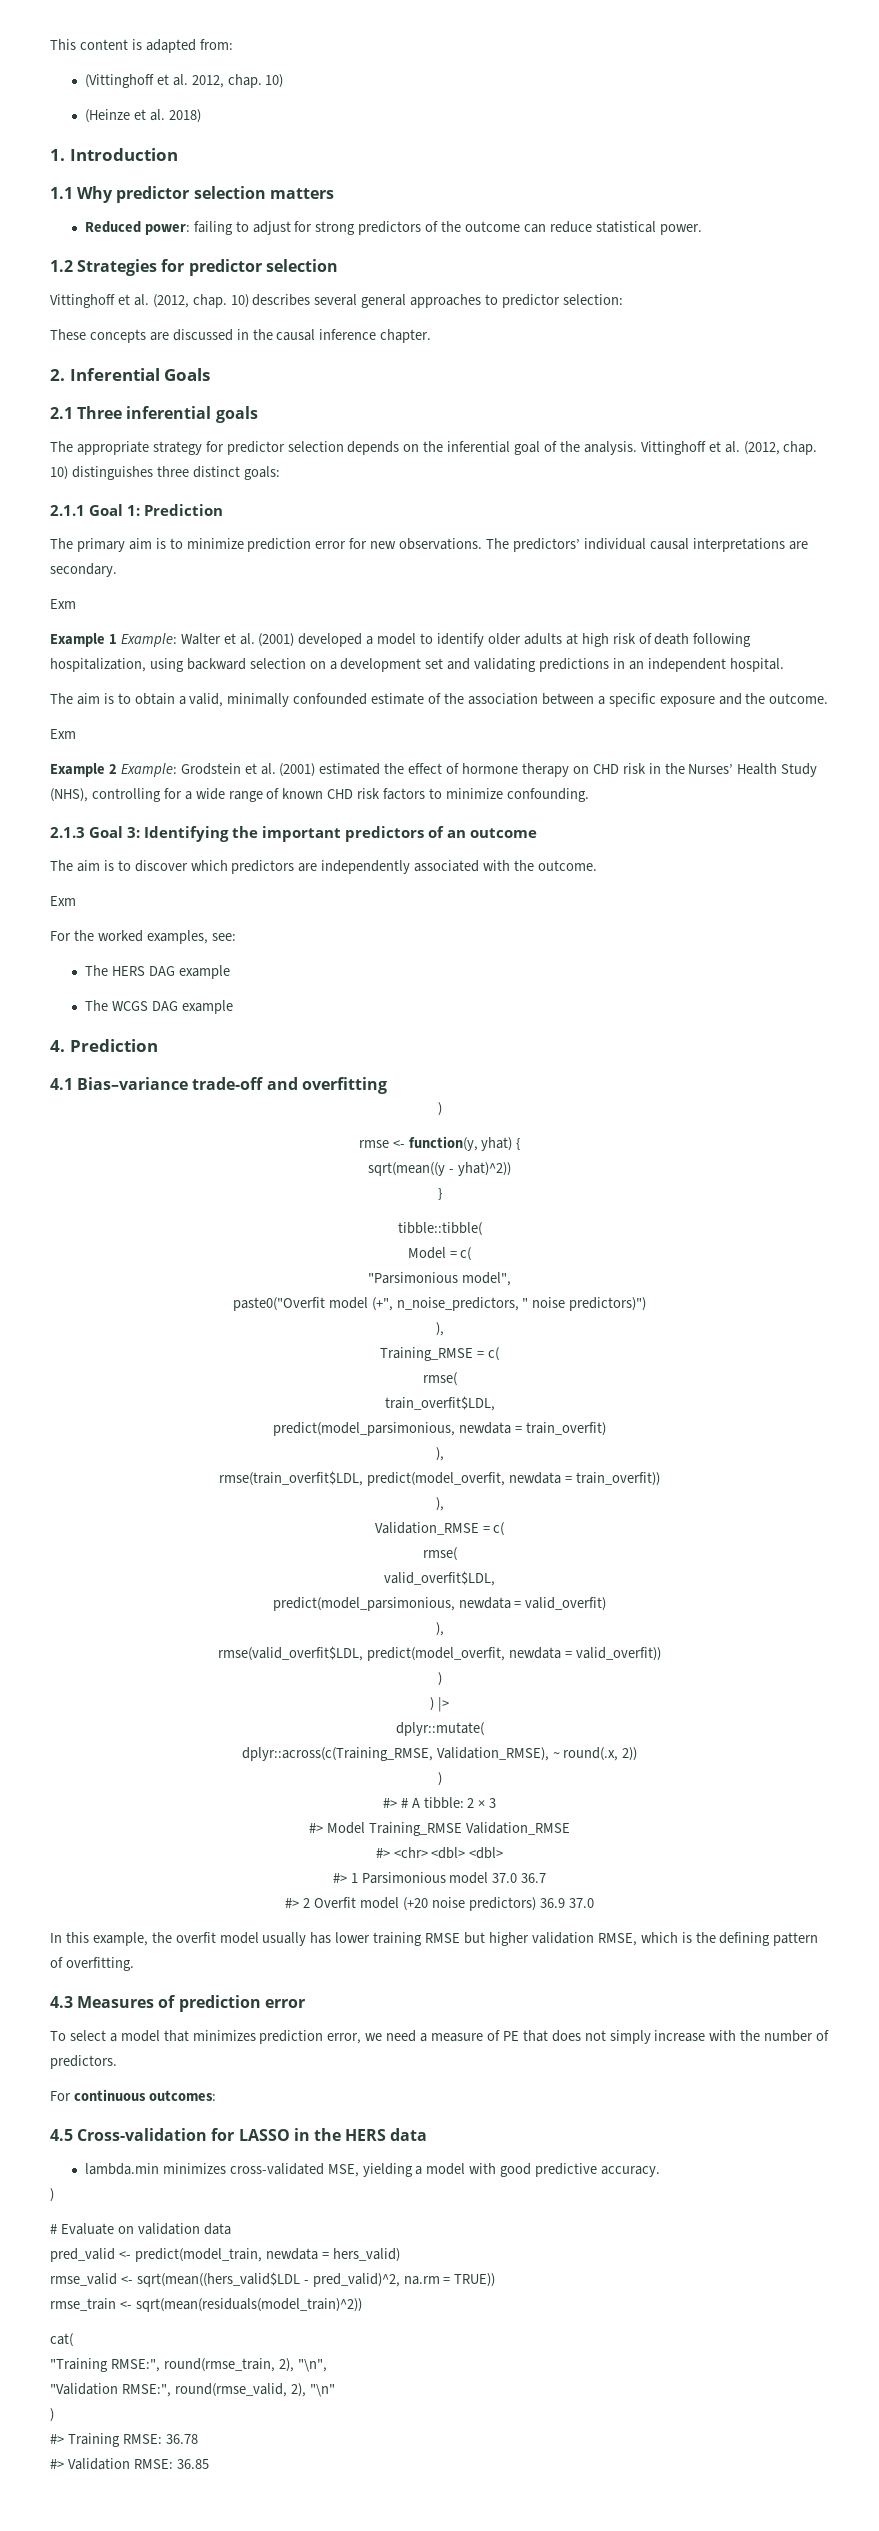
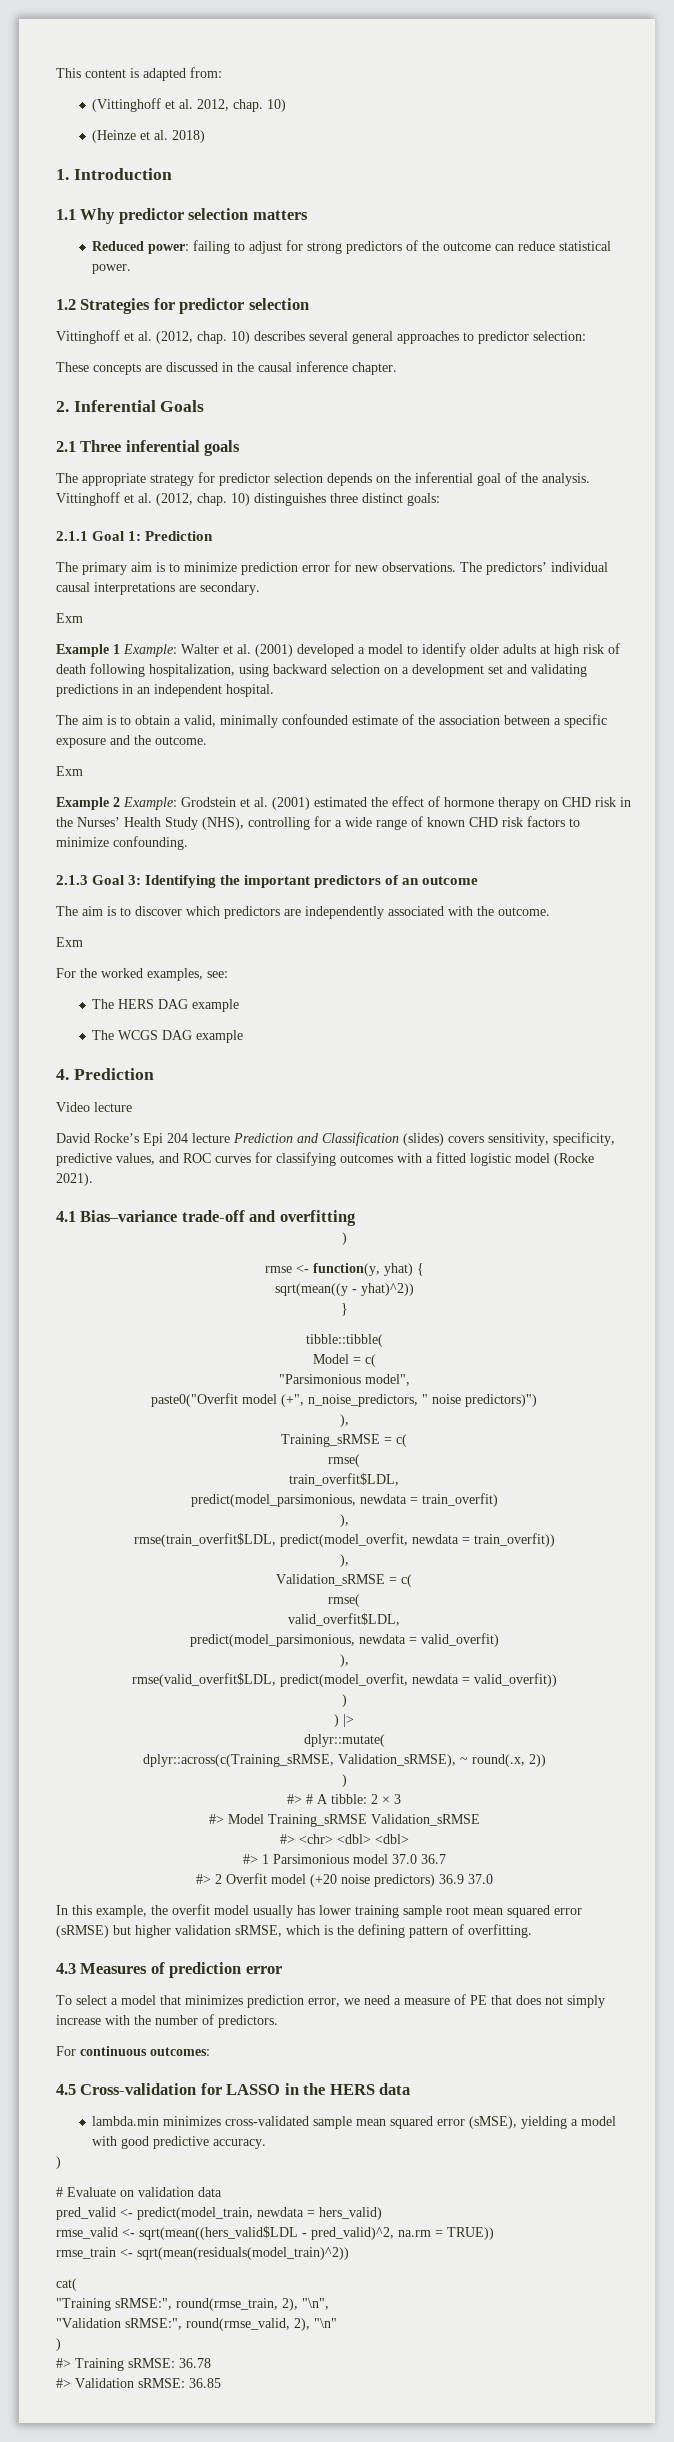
(158, 1045) none -> [56,1102,132,1112] [56,1132,615,1146] [56,1152,594,1166] [56,1173,93,1186] // Video lecture // David Rocke’s Epi 204 lecture Prediction and Classification (slides) covers sensitivity, specificity, predictive values, and ROC curves for classifying outcomes with a fitted logistic model (Rocke 2021).
[380,1347,474,1361] Training_RMSE -> [281,1434,380,1447] Training_sRMSE
[374,1522,479,1535] Validation_RMSE -> [276,1574,385,1586] Validation_sRMSE
[241,1747,549,1761] dplyr::across(c(Training_RMSE, Validation_RMSE), -> [142,1754,456,1767] dplyr::across(c(Training_sRMSE, Validation_sRMSE),
[368,1822,570,1836] Training_RMSE Validation_RMSE -> [267,1814,480,1827] Training_sRMSE Validation_sRMSE
[425,1933,461,1943] RMSE -> [403,1905,582,1918] [56,1925,109,1938] sample root mean squared error (sRMSE)
[597,1933,637,1946] RMSE, -> [235,1925,282,1937] sRMSE,
[327,2164,359,2177] MSE, -> [313,2116,518,2129] sample mean squared error (sMSE),
[110,2359,160,2372] RMSE:", -> [115,2298,172,2310] sRMSE:",
[121,2384,171,2397] RMSE:", -> [125,2318,182,2330] sRMSE:",
[122,2434,162,2444] RMSE: -> [128,2358,175,2368] sRMSE:
[133,2459,173,2469] RMSE: -> [138,2378,185,2388] sRMSE:

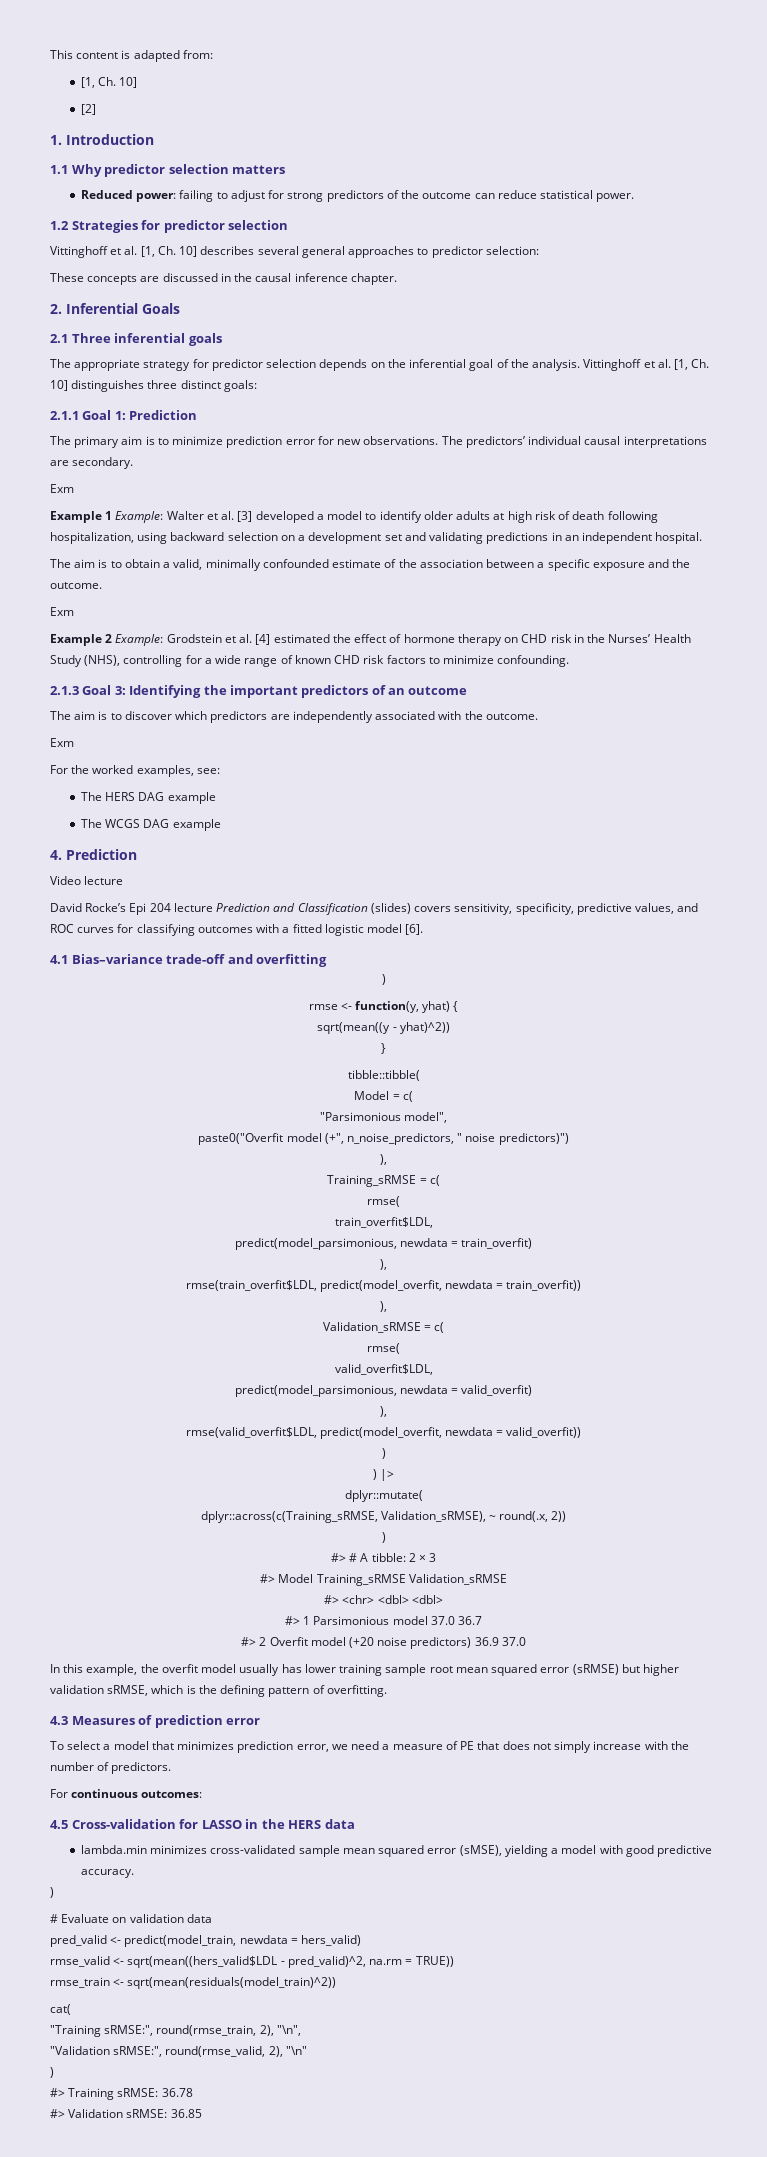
[92,98,287,112] [92,130,206,143] (Vittinghoff et al. 2012, chap. 10) // (Heinze et al. 2018) -> [80,77,138,88] [80,104,96,115] [1, Ch. 10] // [2]
[156,331,250,344] (2012, chap. 10) -> [140,246,198,257] [1, Ch. 10]
[156,493,250,506] (2012, chap. 10) -> [674,359,710,370] [50,380,68,391] [1, Ch. 10]
[255,644,293,657] (2001) -> [237,511,253,522] [3]
[272,797,310,810] (2001) -> [255,634,271,645] [4]
[554,1153,594,1166] [56,1173,93,1186] (Rocke 2021). -> [405,924,424,935] [6].

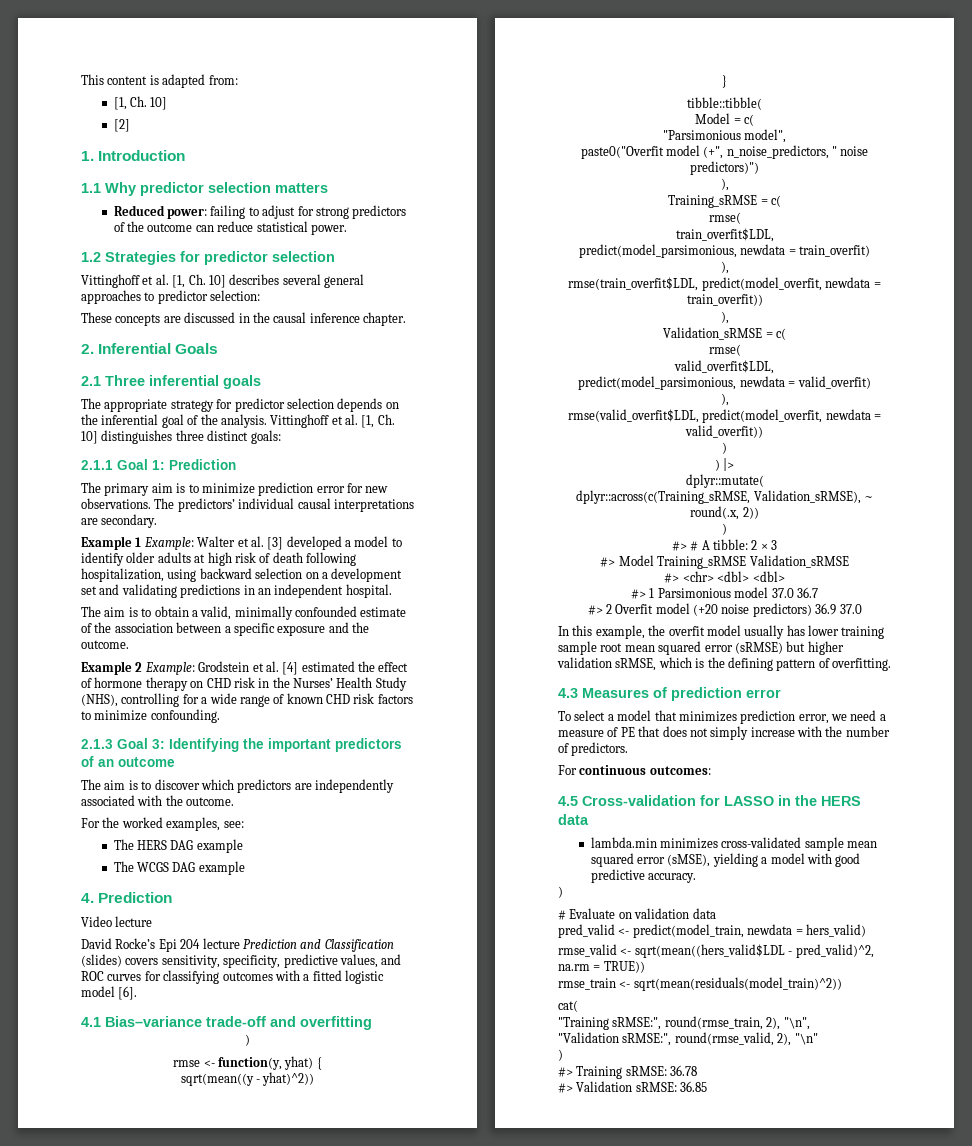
[50,484,74,493] // Exm -> (158, 521) none
[50,607,74,616] // Exm -> (129, 644) none
[50,738,74,747] // Exm -> (235, 801) none

